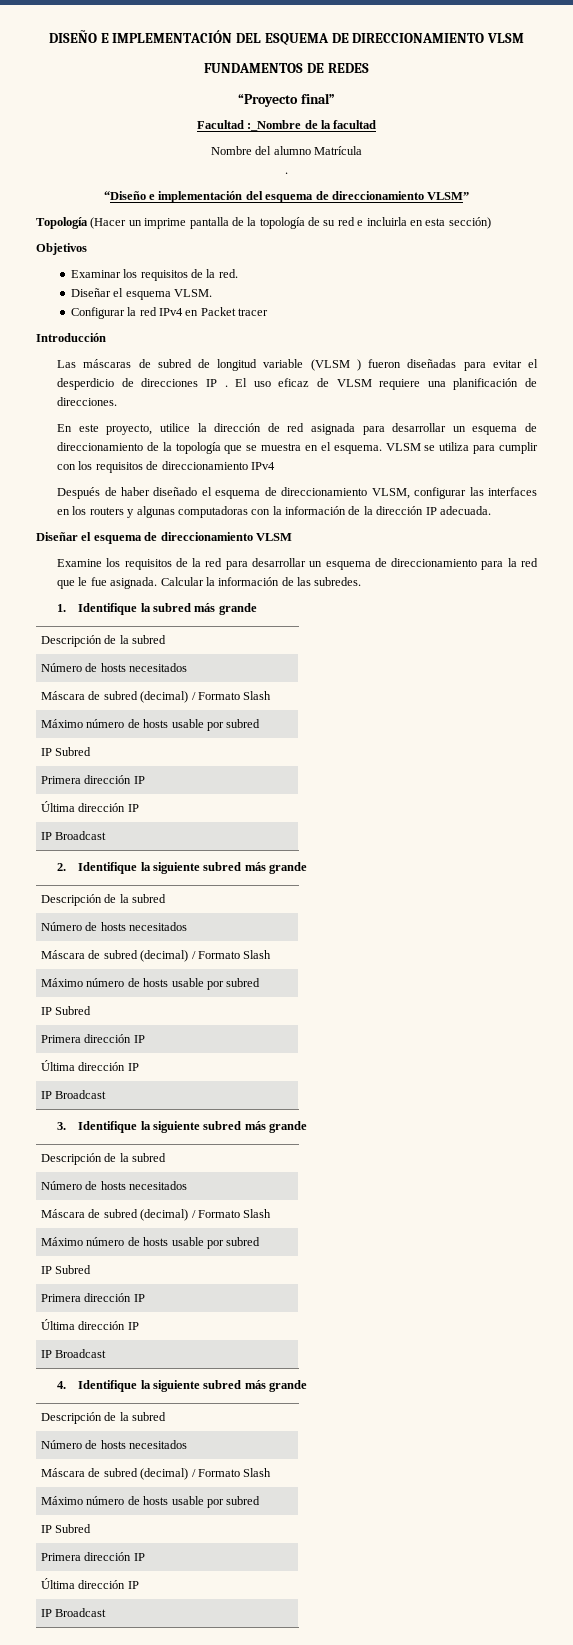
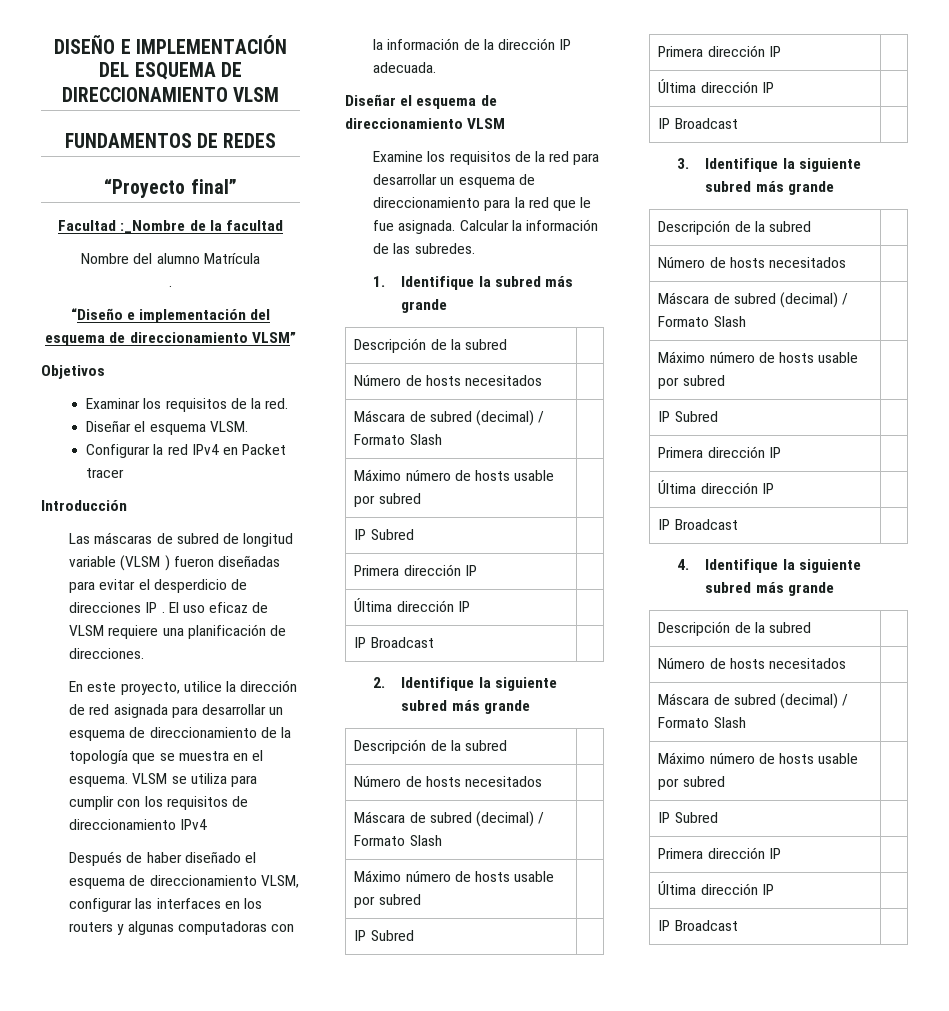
[36,217,491,229] // Topología (Hacer un imprime pantalla de la topología de su red e incluirla en esta sección) -> (296, 337) none

